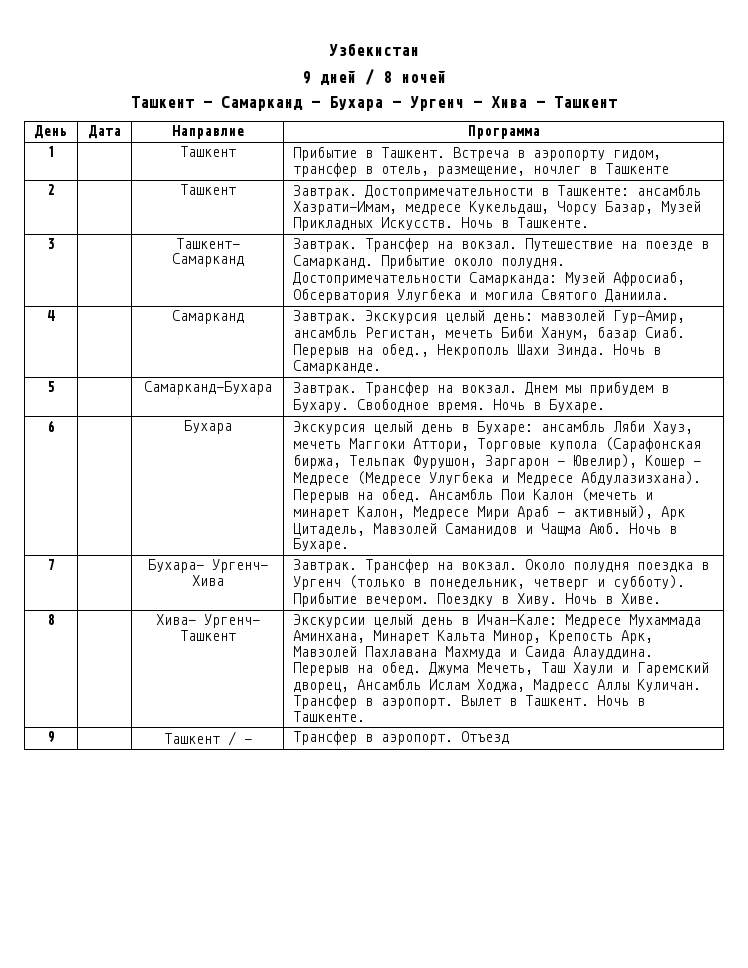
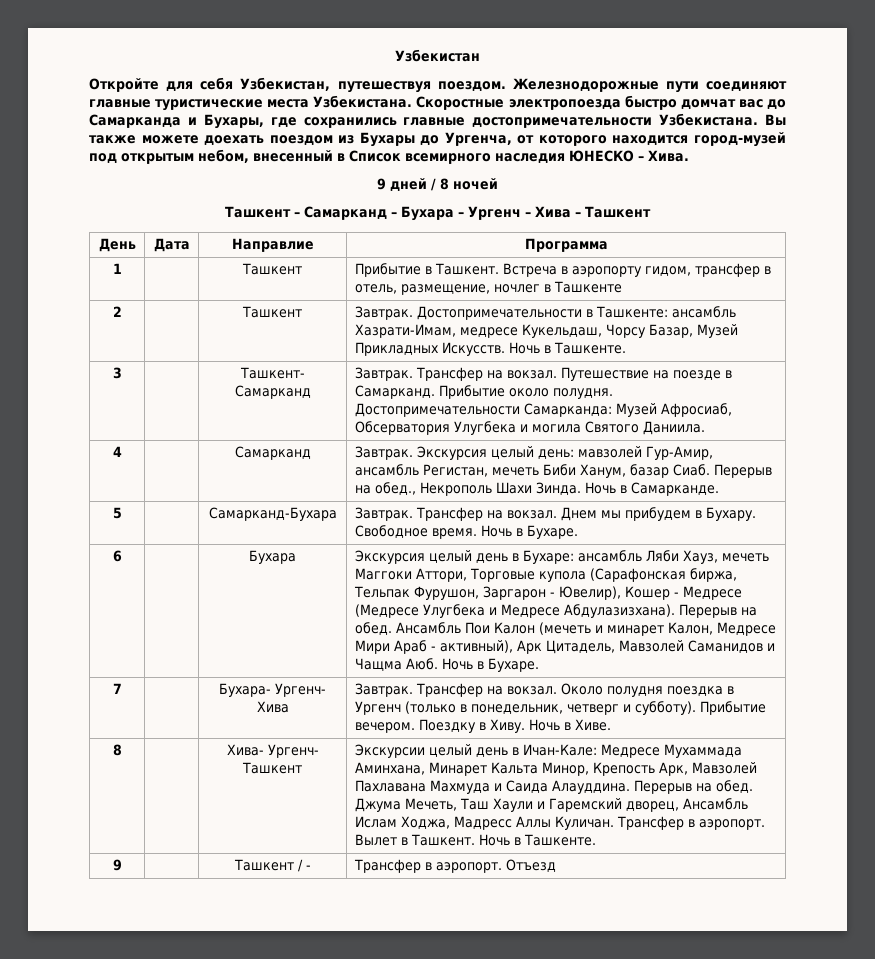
(419, 49) none -> [89,77,787,93] [89,95,786,111] [89,113,786,129] [89,132,786,147] [89,149,689,164] // Откройте для себя Узбекистан, путешествуя поездом. Железнодорожные пути соединяют главные туристические места Узбекистана. Скоростные электропоезда быстро домчат вас до Самарканда и Бухары, где сохранились главные достопримечательности Узбекистана. Вы также можете доехать поездом из Бухары до Ургенча, от которого находится город-музей под открытым небом, внесенный в Список всемирного наследия ЮНЕСКО – Хива.

